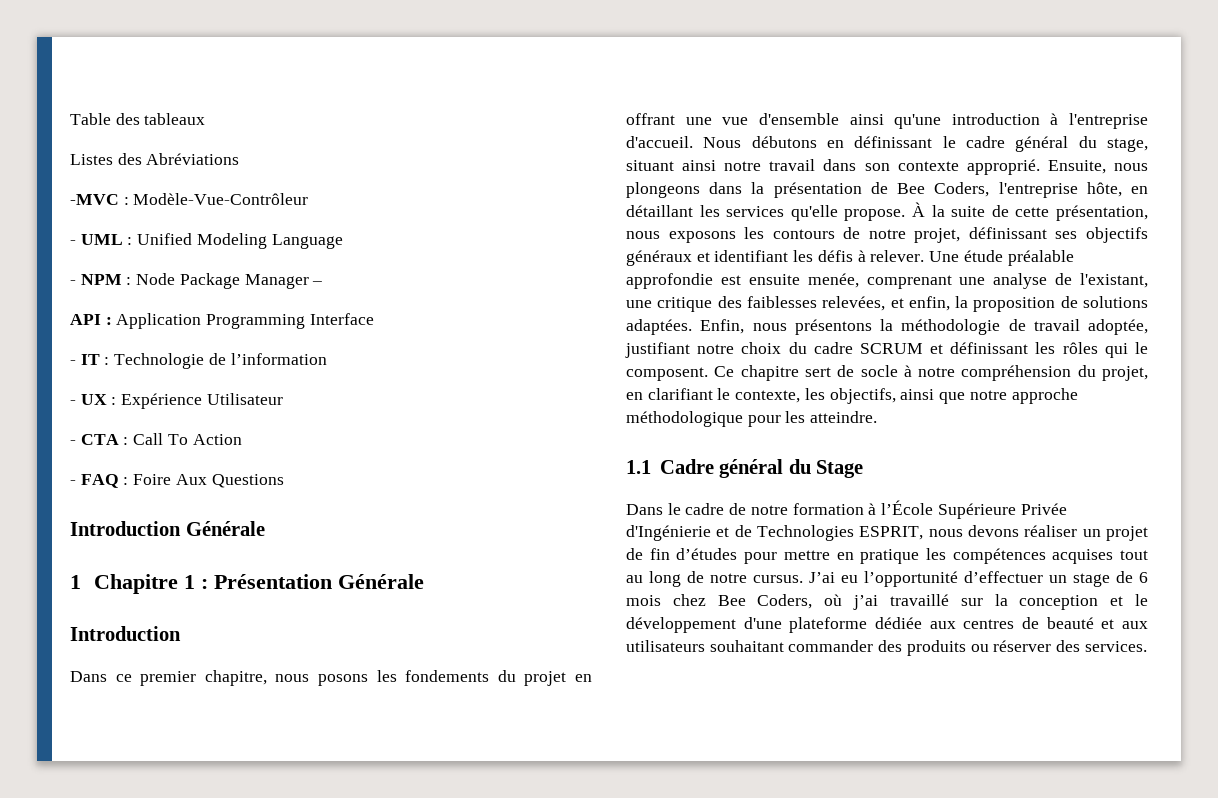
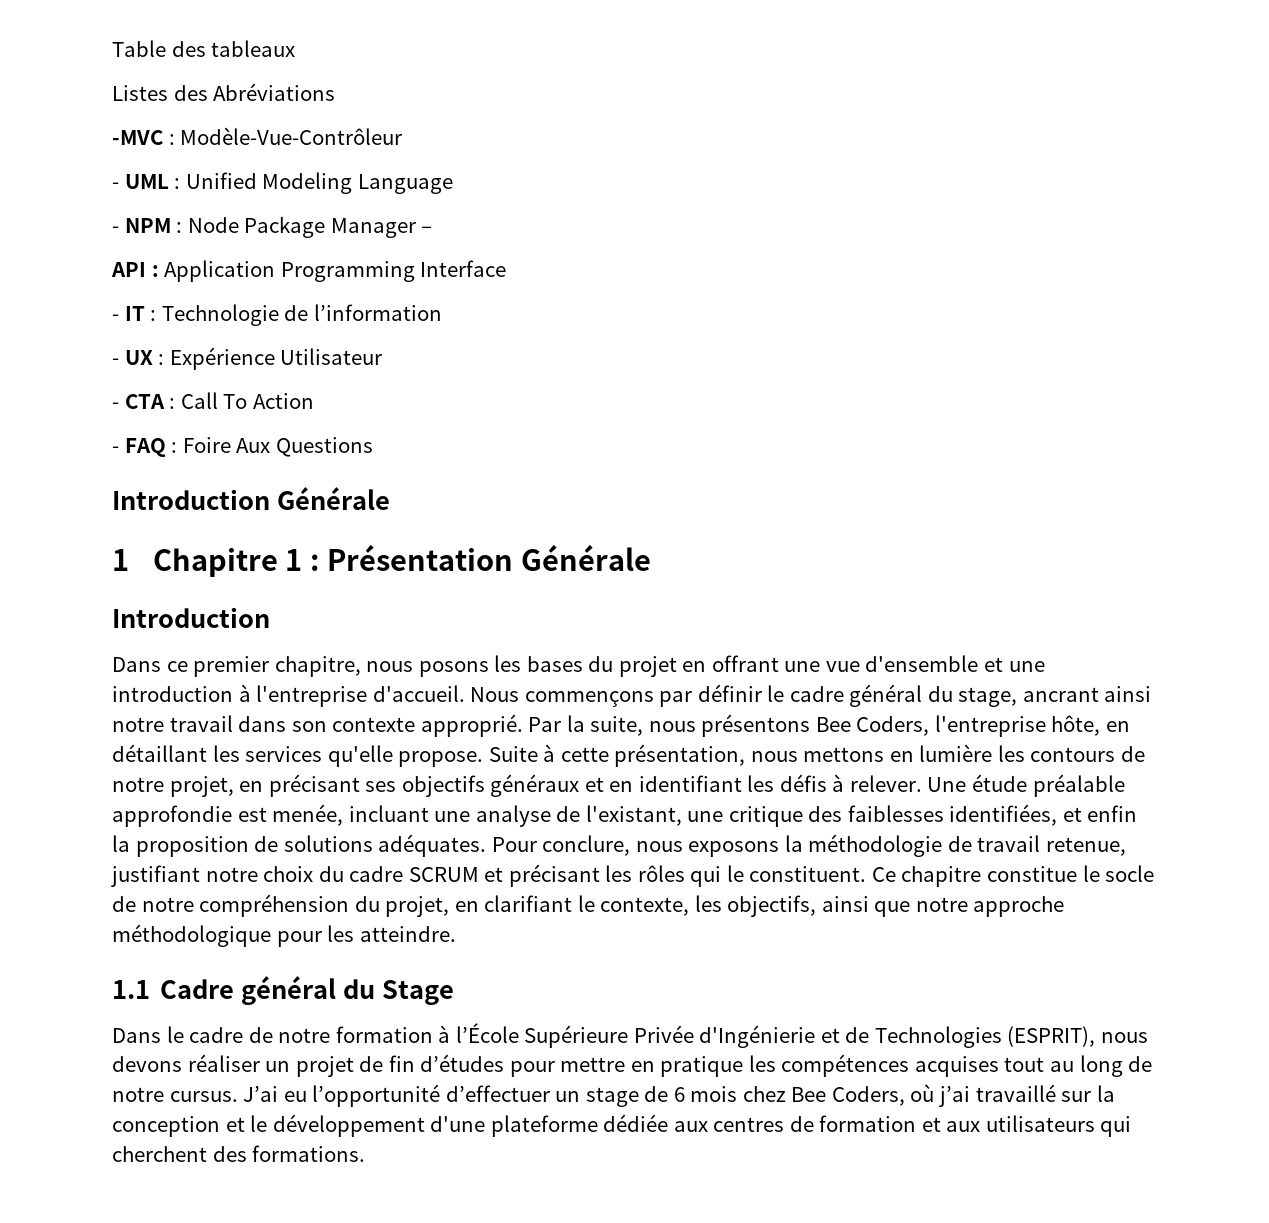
[405,670,490,682] fondements -> [526,656,583,672] bases
[849,114,942,129] ainsi qu'une -> [984,657,1045,672] et une
[751,136,933,148] débutons en définissant -> [524,684,762,707] commençons par définir
[626,160,674,171] situant -> [1022,687,1099,702] ancrant
[1047,160,1148,174] [626,182,888,198] Ensuite, nous plongeons dans la présentation de -> [528,714,811,737] Par la suite, nous présentons
[912,202,1148,221] [626,231,736,243] À la suite de cette présentation, nous exposons -> [488,744,993,767] Suite à cette présentation, nous mettons en lumière
[968,227,1047,239] définissant -> [239,774,360,797] en précisant
(710, 257) none -> [609,781,634,792] en
[748,273,952,289] ensuite menée, comprenant -> [272,804,429,826] menée, incluant
[822,296,950,311] relevées, et enfin, -> [949,804,1138,826] identifiées, et enfin
[626,319,872,335] adaptées. Enfin, nous présentons -> [378,834,780,857] adéquates. Pour conclure, nous exposons
[1088,319,1148,335] adoptée, -> [1045,837,1126,856] retenue,
[950,342,1029,354] définissant -> [508,864,600,887] précisant
[626,367,708,381] composent. -> [749,866,867,882] constituent.
[804,365,912,377] sert de socle à -> [987,865,1155,882] [112,896,136,912] constitue le socle de
[859,526,924,540] ESPRIT, -> [1007,1026,1096,1047] (ESPRIT),
[1046,617,1094,629] beauté -> [819,1115,917,1132] formation
[709,640,1147,656] souhaitant commander des produits ou réserver des services. -> [1100,1116,1132,1137] [112,1145,366,1162] qui cherchent des formations.

